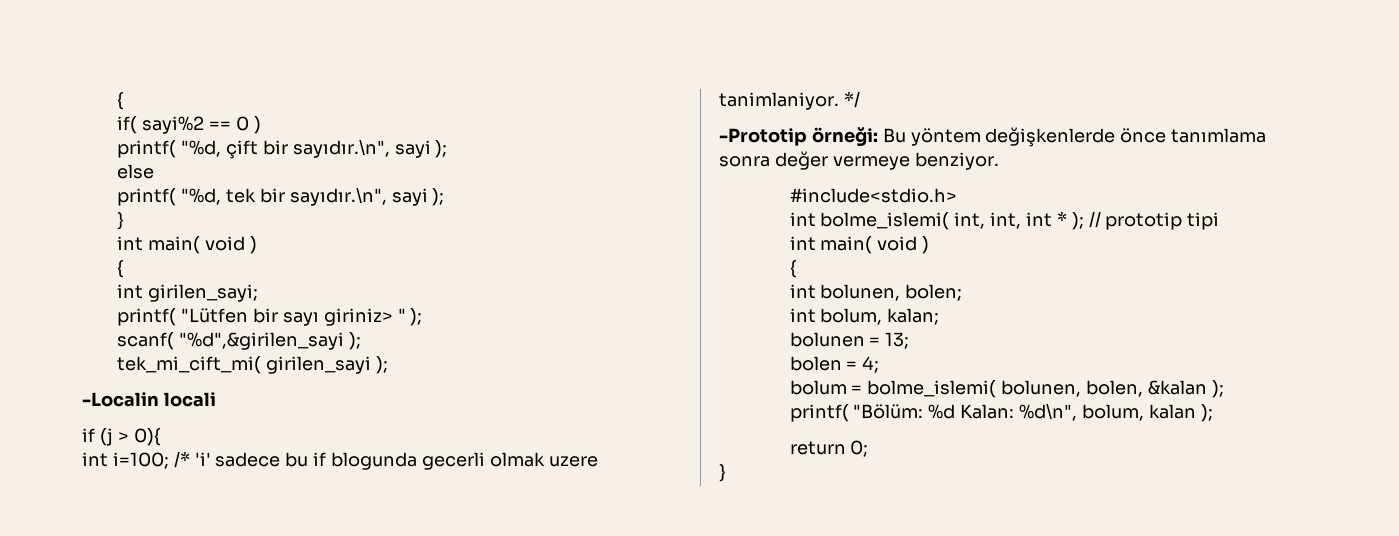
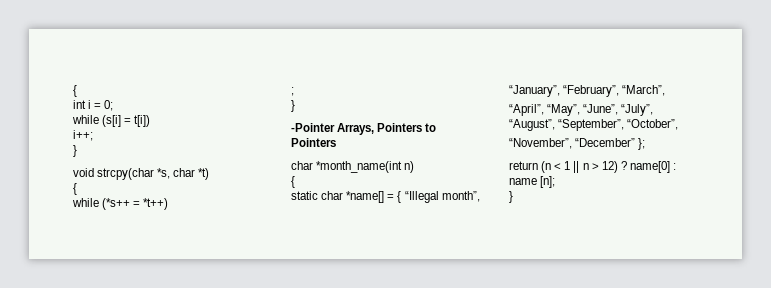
[117,92,125,110] [117,116,261,134] [117,139,448,159] [117,164,155,179] [117,187,445,206] [117,212,125,230] [117,236,257,254] [117,260,125,278] [117,284,259,302] [117,308,423,326] [117,332,362,350] [117,356,389,374] [82,392,216,407] [82,428,161,446] [82,451,598,470] [719,91,860,110] [719,127,1267,147] [719,151,999,170] [789,188,957,203] [789,211,1220,230] [789,236,930,254] [789,260,797,278] [789,284,963,301] [789,308,940,325] [789,332,910,349] [789,356,880,373] [789,380,1224,398] [789,403,1213,422] [789,440,869,457] { // if( sayi%2 == 0 ) // printf( "%d, çift bir sayıdır.\n", sayi ); // else // printf( "%d, tek bir sayıdır.\n", sayi ); // } // int main( void ) // { // int girilen_sayi; // printf( "Lütfen bir sayı giriniz> " ); // scanf( "%d",&girilen_sayi ); // tek_mi_cift_mi( girilen_sayi ); // -Localin locali // if (j > 0){ // int i=100; /* 'i' sadece bu if blogunda gecerli olmak uzere tanimlaniyor. */ // -Prototip örneği: Bu yöntem değişkenlerde önce tanımlama sonra değer vermeye benziyor. // #include<stdio.h> // int bolme_islemi( int, int, int * ); // prototip tipi // int main( void ) // { // int bolunen, bolen; // int bolum, kalan; // bolunen = 13; // bolen = 4; // bolum = bolme_islemi( bolunen, bolen, &kalan ); // printf( "Bölüm: %d Kalan: %d\n", bolum, kalan ); // return 0; -> [73,85,77,97] [73,100,114,111] [72,115,151,127] [73,130,93,141] [73,145,77,157] [73,168,210,180] [73,183,77,195] [72,198,169,210] [291,87,294,96] [291,100,295,112] [291,123,437,135] [291,138,336,147] [291,161,415,173] [291,176,295,188] [291,191,480,203] [509,85,666,97] [509,104,654,116] [509,119,679,131] [509,138,646,150] [509,161,677,173] [509,176,556,188] { // int i = 0; // while (s[i] = t[i]) // i++; // } // void strcpy(char *s, char *t) // { // while (*s++ = *t++) // ; // } // -Pointer Arrays, Pointers to Pointers // char *month_name(int n) // { // static char *name[] = { “Illegal month”, “January”, “February”, “March”, // “April”, “May”, “June”, “July”, “August”, “September”, “October”, // “November”, “December” }; // return (n < 1 || n > 12) ? name[0] : name [n];

